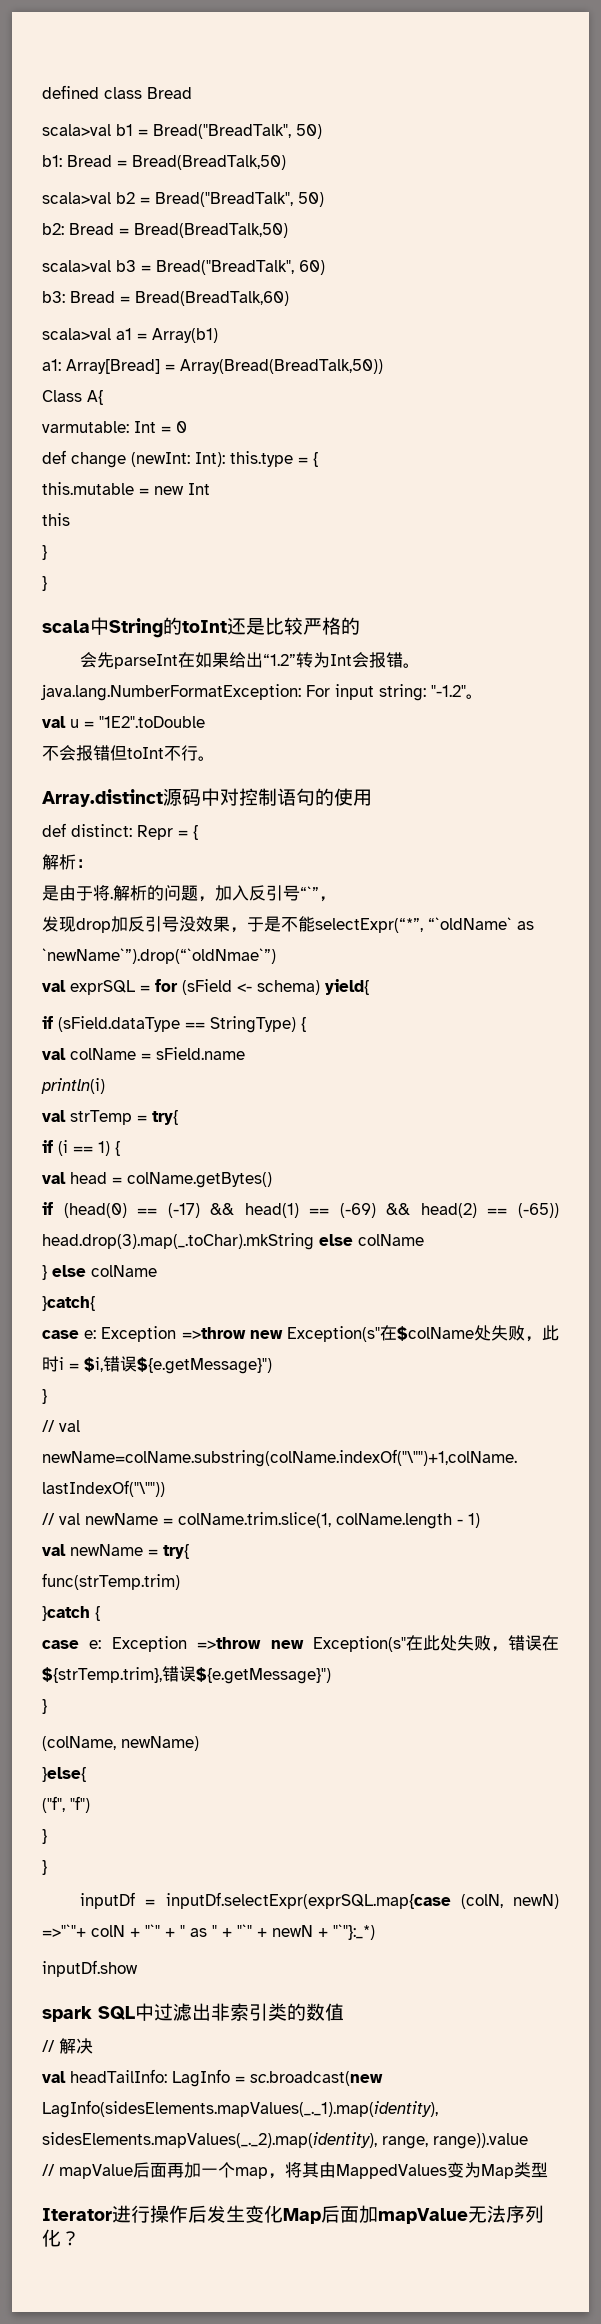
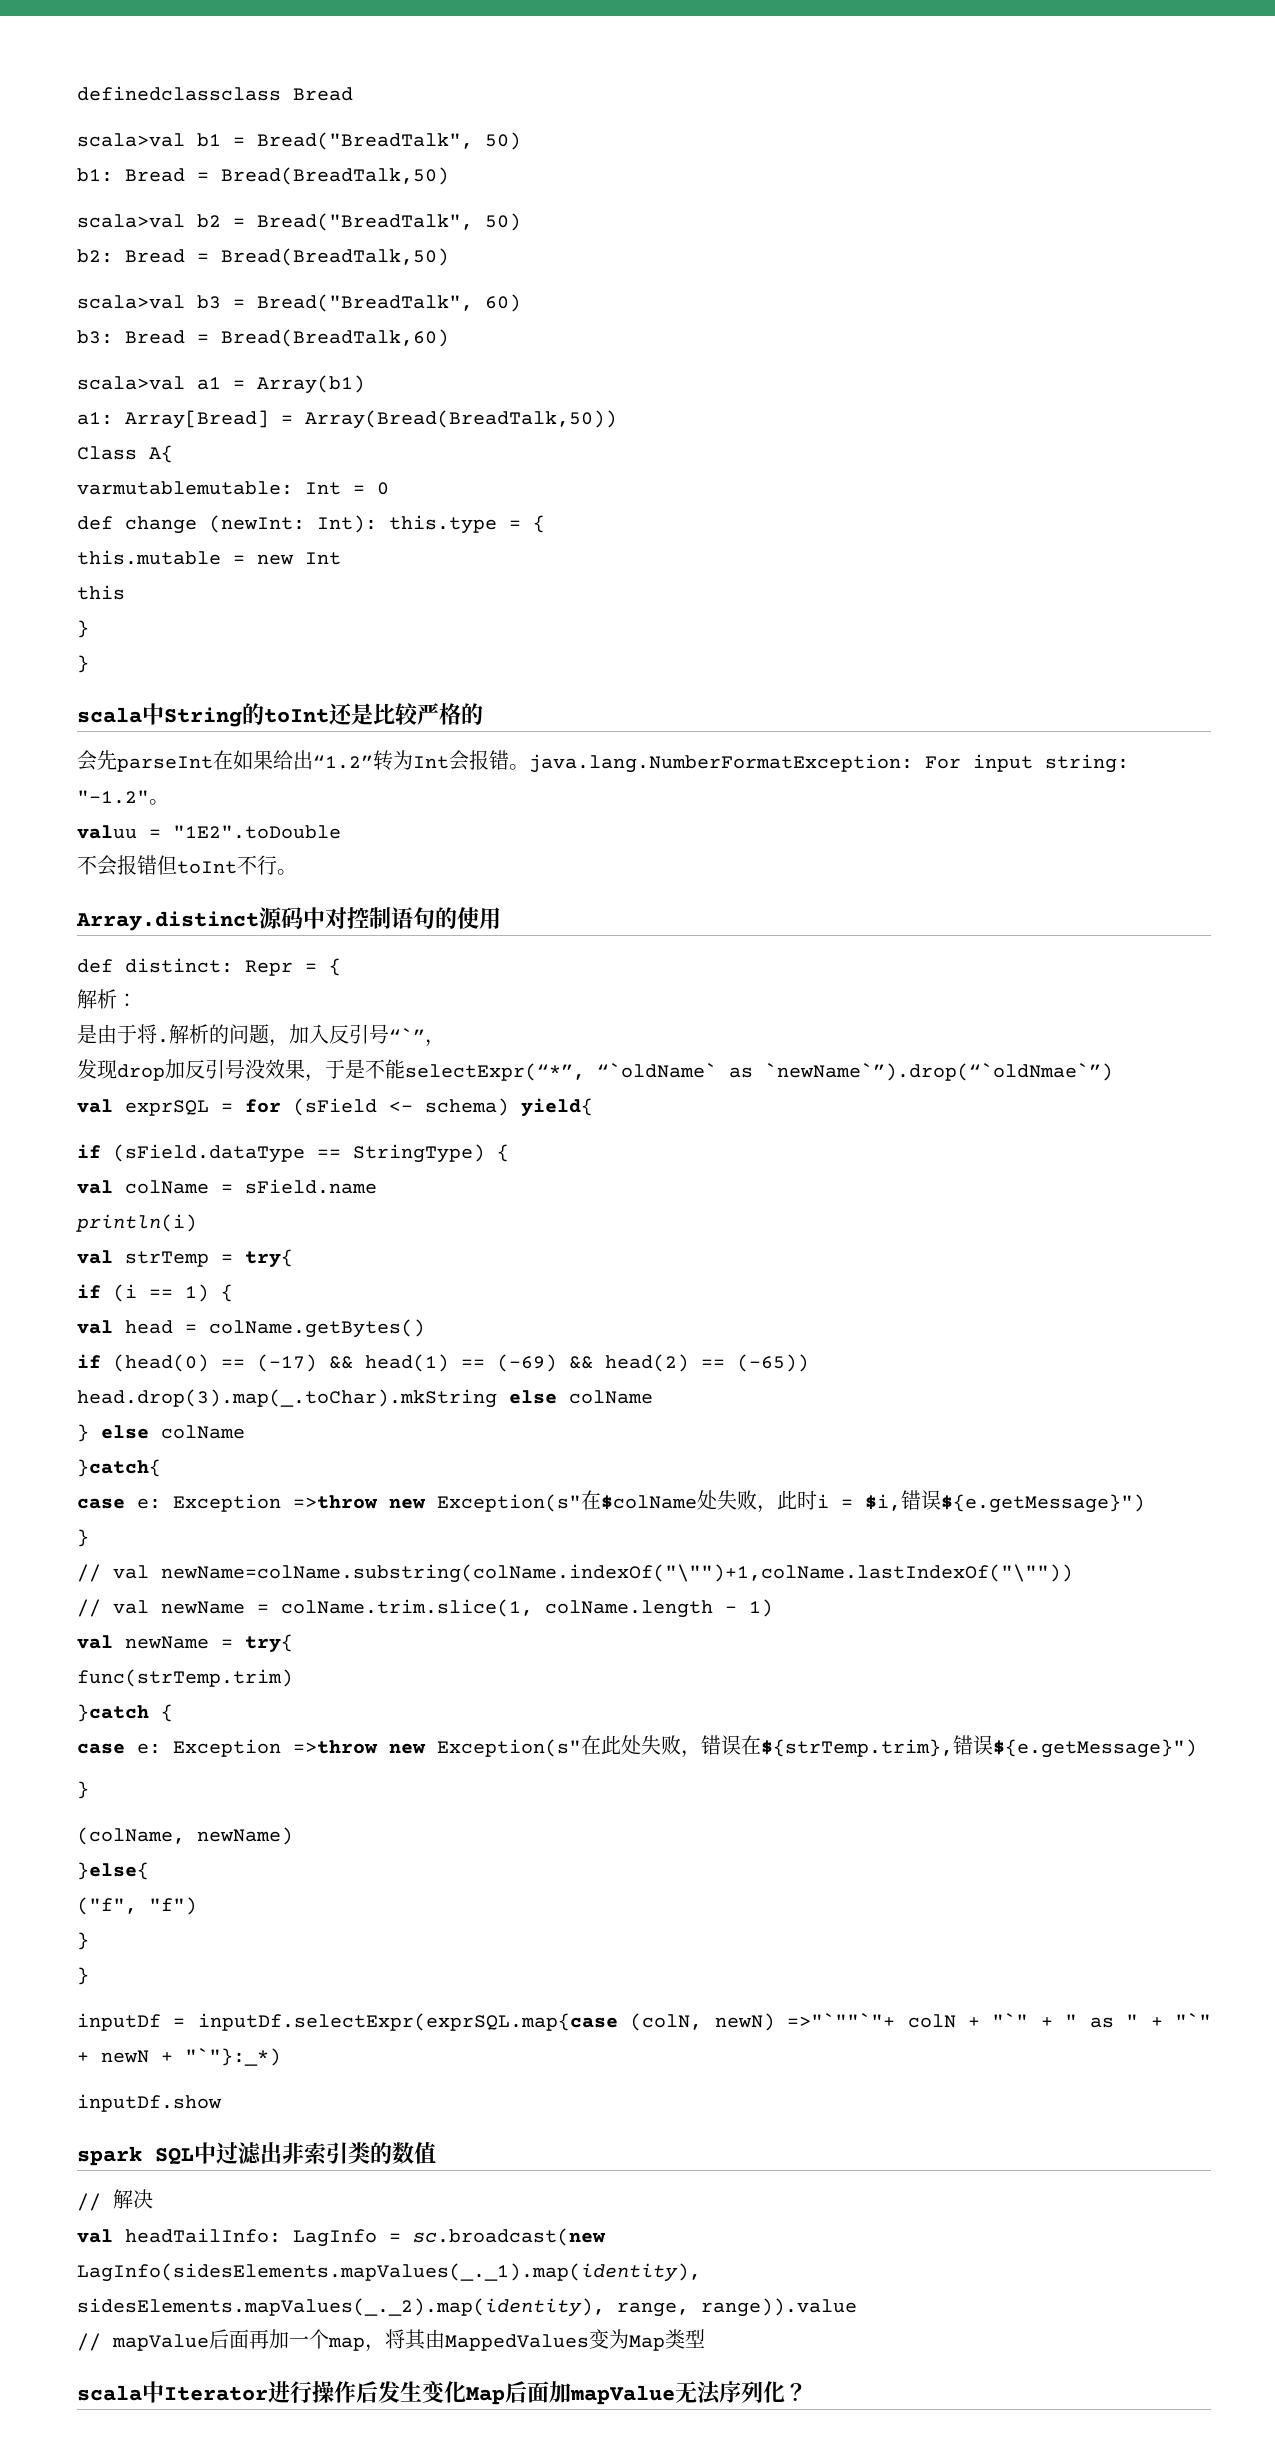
[42,85,142,99] defined class -> [77,86,281,101] definedclassclass
[42,421,129,433] varmutable: -> [77,481,293,495] varmutablemutable:
[42,716,79,728] val u -> [77,825,137,839] valuu
[42,1924,86,1937] =>"`"+ -> [787,2013,896,2027] =>"`""`"+
(548, 2170) none -> [77,2381,164,2403] scala中

